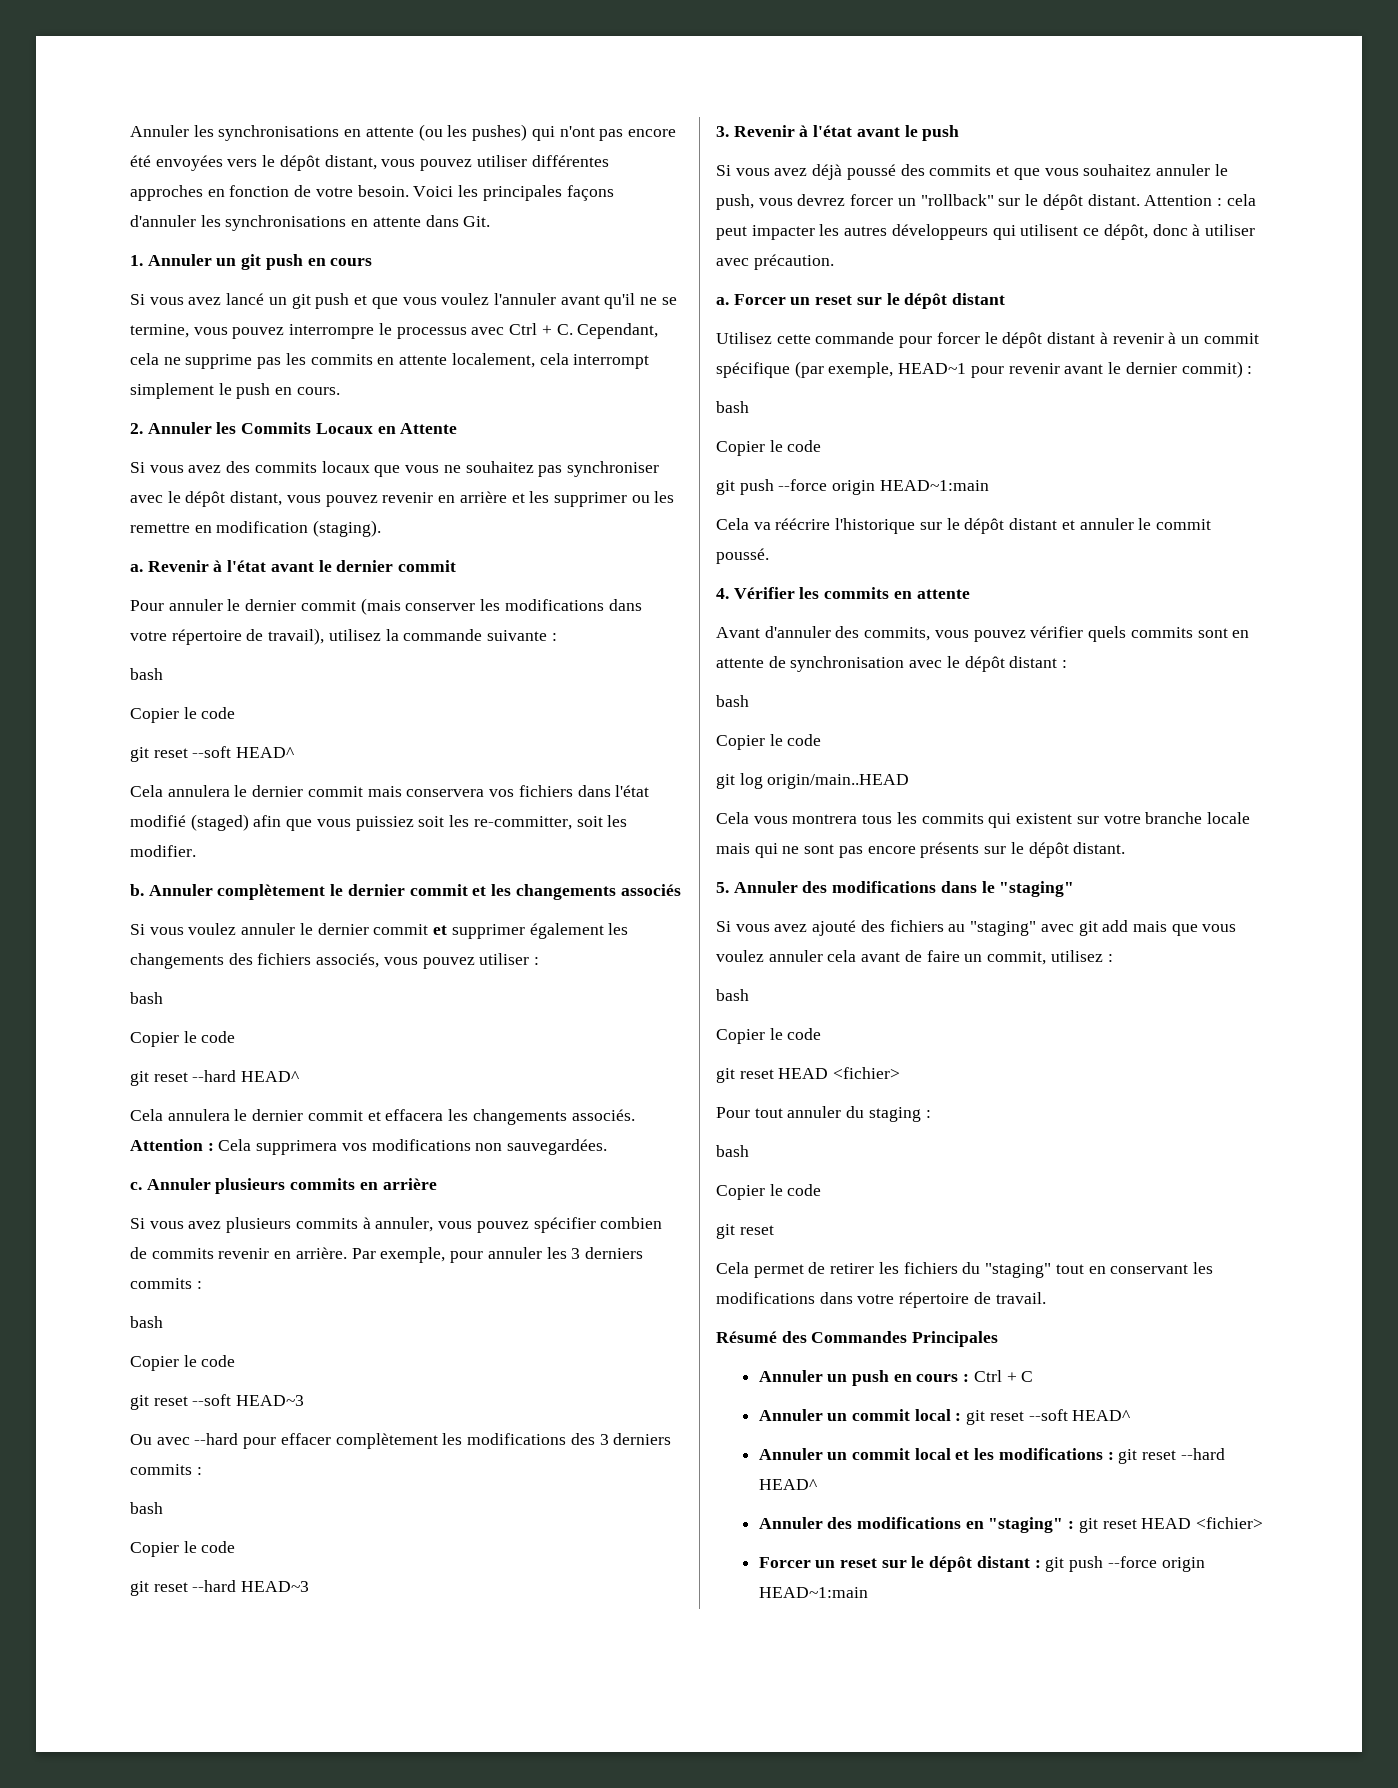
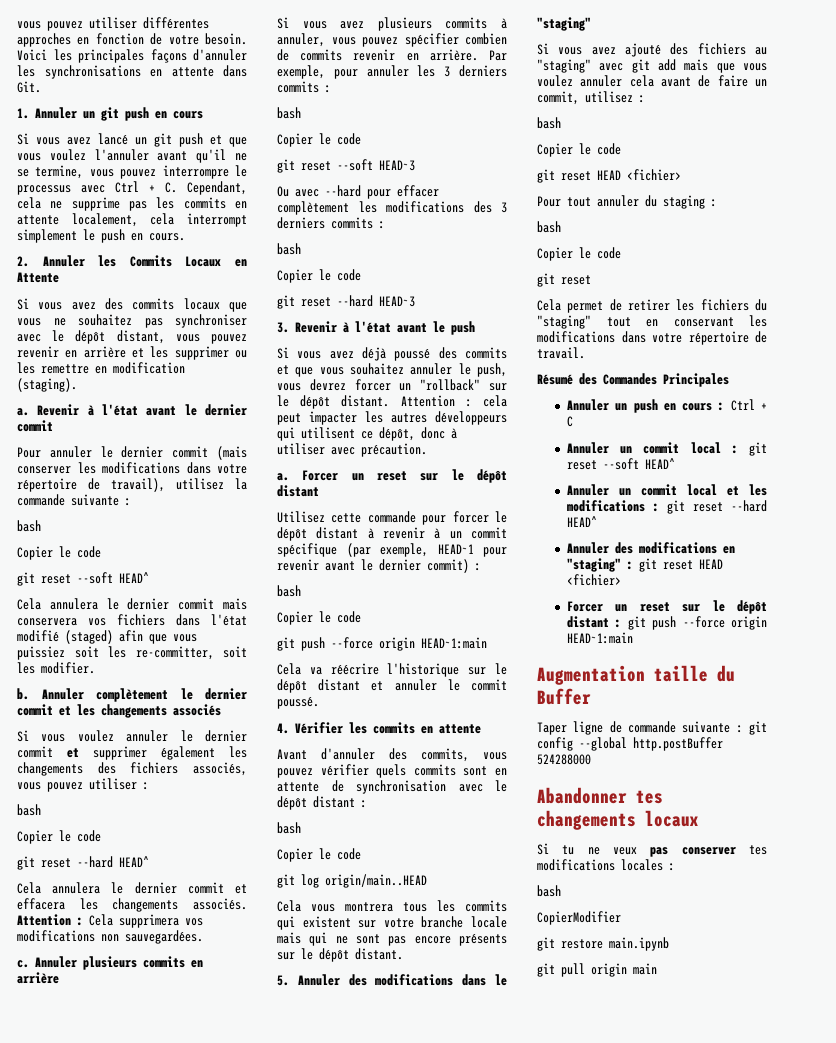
[130,124,676,141] [130,155,377,171] Annuler les synchronisations en attente (ou les pushes) qui n'ont pas encore été envoyées vers le dépôt distant, -> (17, 25) none
(868, 1592) none -> [537,665,735,685] [537,688,591,705] [537,721,767,735] [537,737,723,751] [537,754,591,765] [537,787,663,804] [537,810,699,830] [537,843,767,857] [537,859,675,871] [537,885,561,897] [537,911,621,925] [537,937,669,951] [537,963,657,977] // Augmentation taille du Buffer // Taper ligne de commande suivante : git config --global http.postBuffer 524288000 // Abandonner tes changements locaux // Si tu ne veux pas conserver tes modifications locales : // bash // CopierModifier // git restore main.ipynb // git pull origin main

